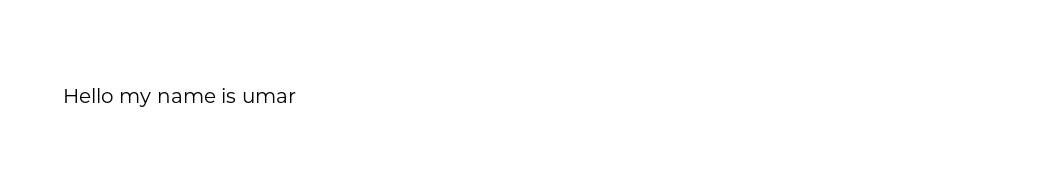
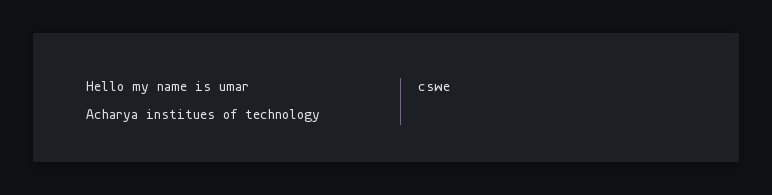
(296, 97) none -> [86,109,320,122] [418,84,450,91] // Acharya institues of technology // cswe

